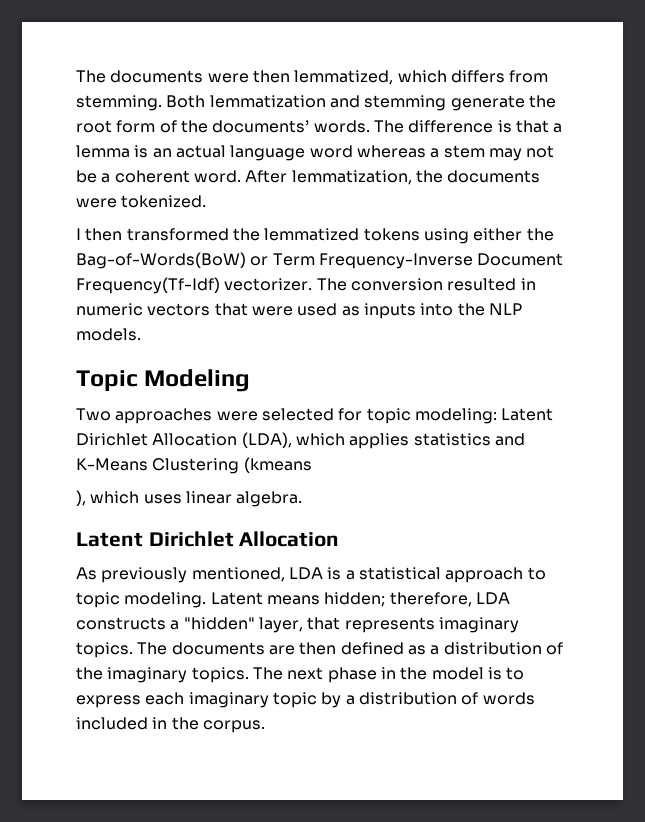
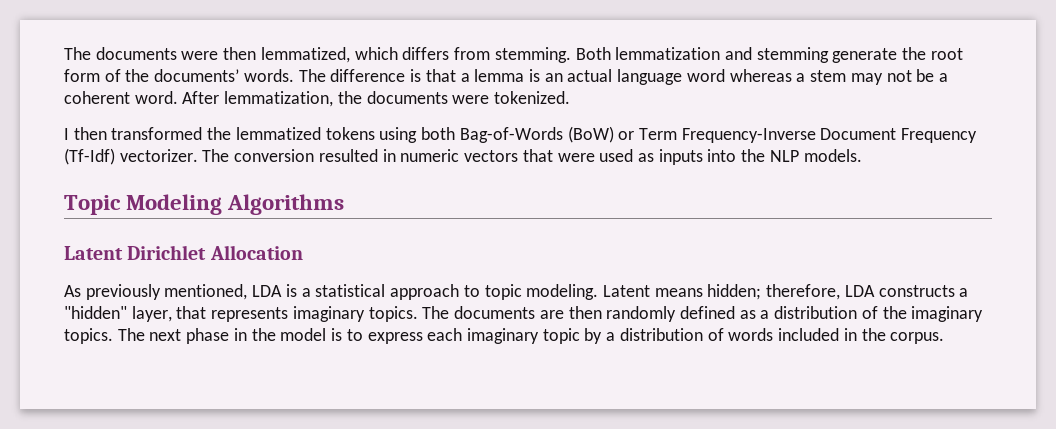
[473,228,554,241] [76,252,246,269] either the Bag-of-Words(BoW) -> [421,126,614,143] both Bag-of-Words (BoW)
[76,277,220,294] Frequency(Tf-Idf) -> [901,128,978,143] [64,148,115,165] Frequency (Tf-Idf)
[76,408,554,424] [76,432,525,449] [76,457,312,474] [76,490,303,507] // Two approaches were selected for topic modeling: Latent Dirichlet Allocation (LDA), which applies statistics and K-Means Clustering (kmeans // ), which uses linear algebra. -> [227,194,345,215] Algorithms
(337, 648) none -> [606,306,677,322] randomly

